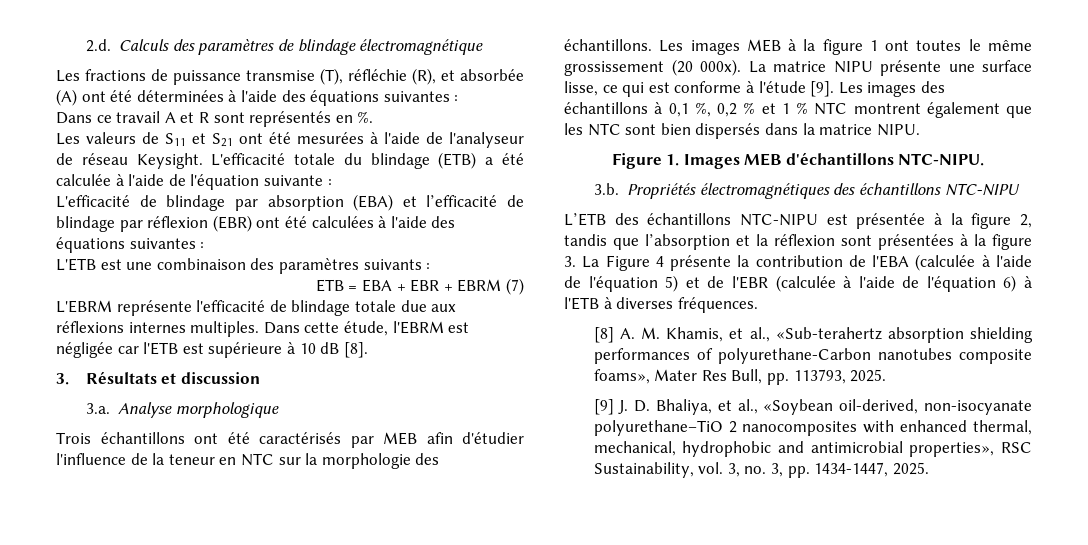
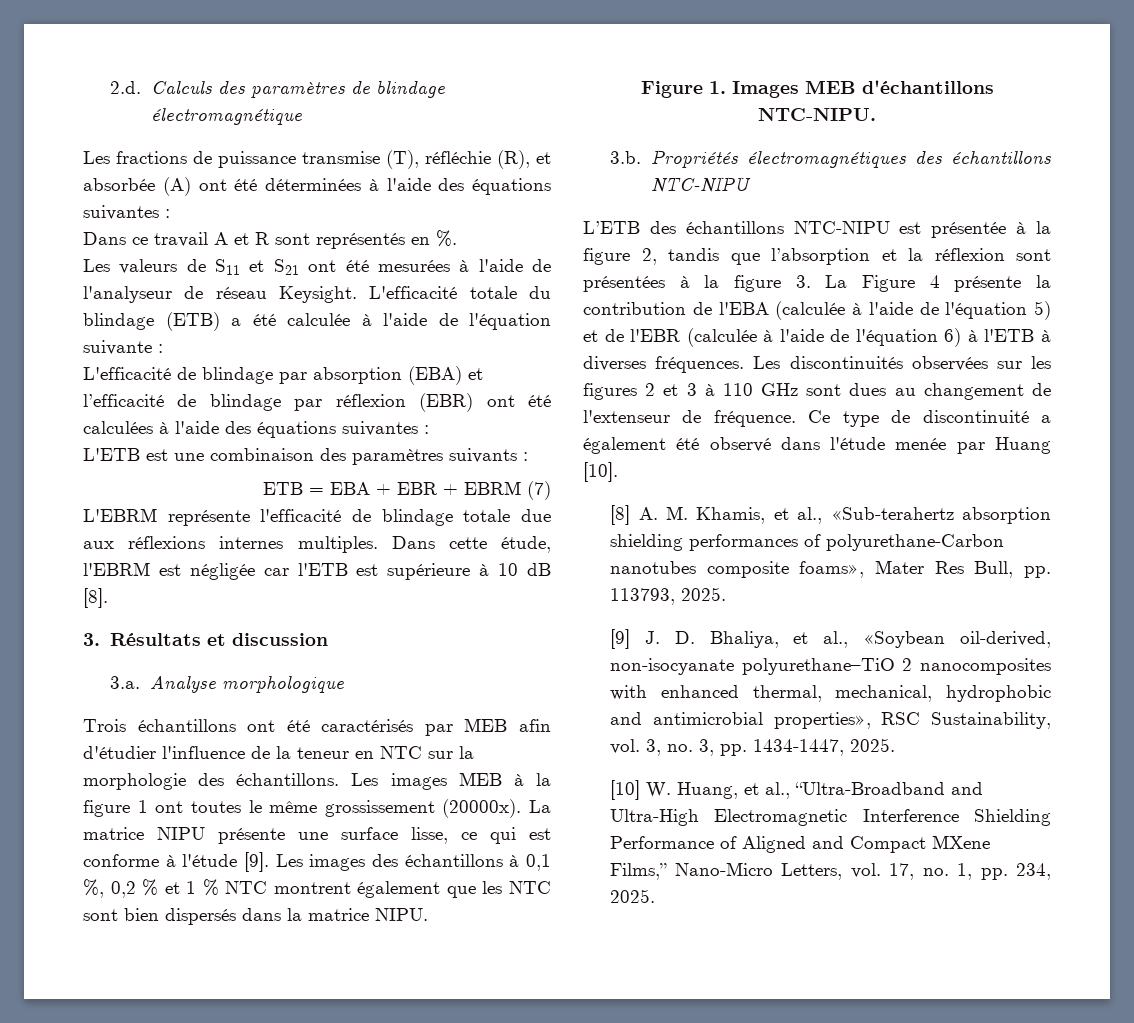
[671,59,741,76] (20 000x). -> [442,799,522,818] (20000x).
(758, 305) none -> [753,356,1051,371] [583,383,1051,400] [583,410,1051,427] [583,437,1051,454] [583,462,618,482] Les discontinuités observées sur les figures 2 et 3 à 110 GHz sont dues au changement de l'extenseur de fréquence. Ce type de discontinuité a également été observé dans l'étude menée par Huang [10].
(929, 468) none -> [610,780,984,800] [610,809,1051,826] [610,835,991,853] [610,862,1051,880] [610,889,656,903] // [10] W. Huang, et al., “Ultra‑Broadband and Ultra-High Electromagnetic Interference Shielding Performance of Aligned and Compact MXene Films,” Nano-Micro Letters, vol. 17, no. 1, pp. 234, 2025.

